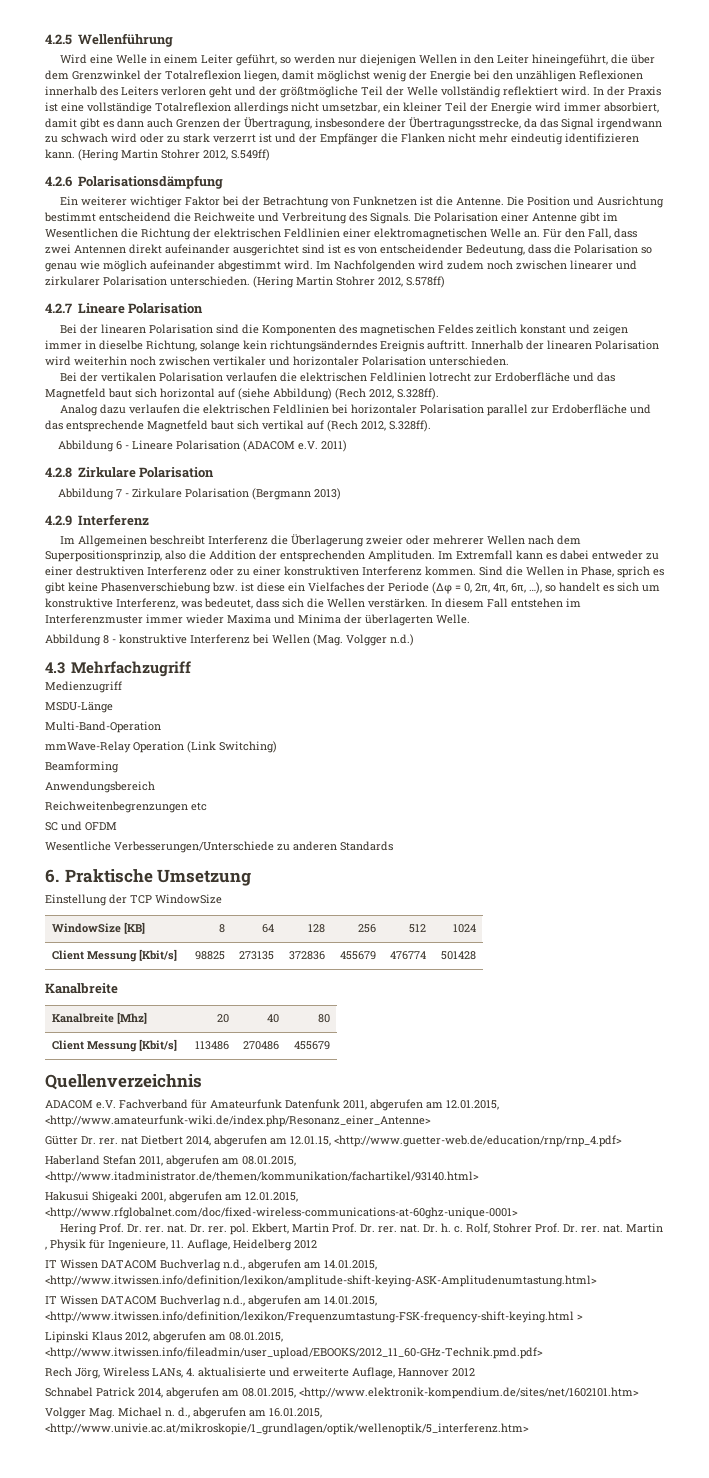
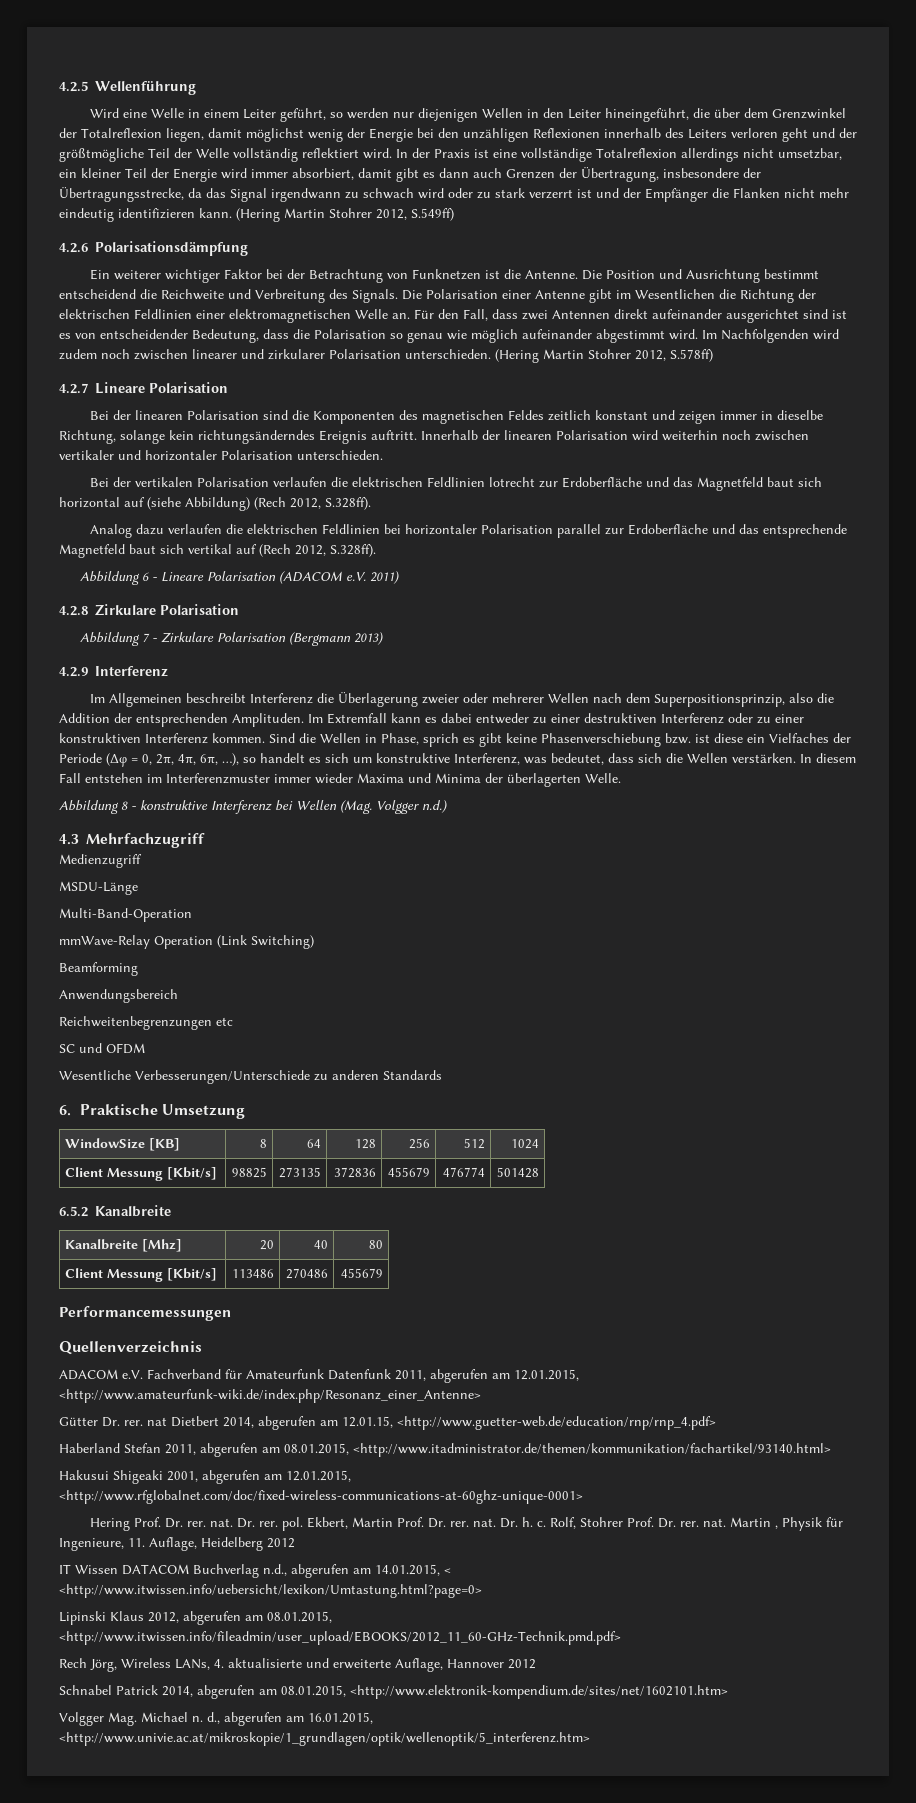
[45,894,222,906] // Einstellung der TCP WindowSize -> (246, 1111) none
(477, 955) none -> [59,1206,88,1217] 6.5.2
(331, 1045) none -> [59,1306,231,1321] // Performancemessungen
[45,1275,597,1287] [45,1295,377,1307] [45,1311,583,1323] <http://www.itwissen.info/definition/lexikon/amplitude-shift-keying-ASK-Amplitudenumtastung.html> // IT Wissen DATACOM Buchverlag n.d., abgerufen am 14.01.2015, <http://www.itwissen.info/definition/lexikon/Frequenzumtastung-FSK-frequency-shift-keying.html > -> [444,1568,451,1574] [59,1584,482,1598] < <http://www.itwissen.info/uebersicht/lexikon/Umtastung.html?page=0>

